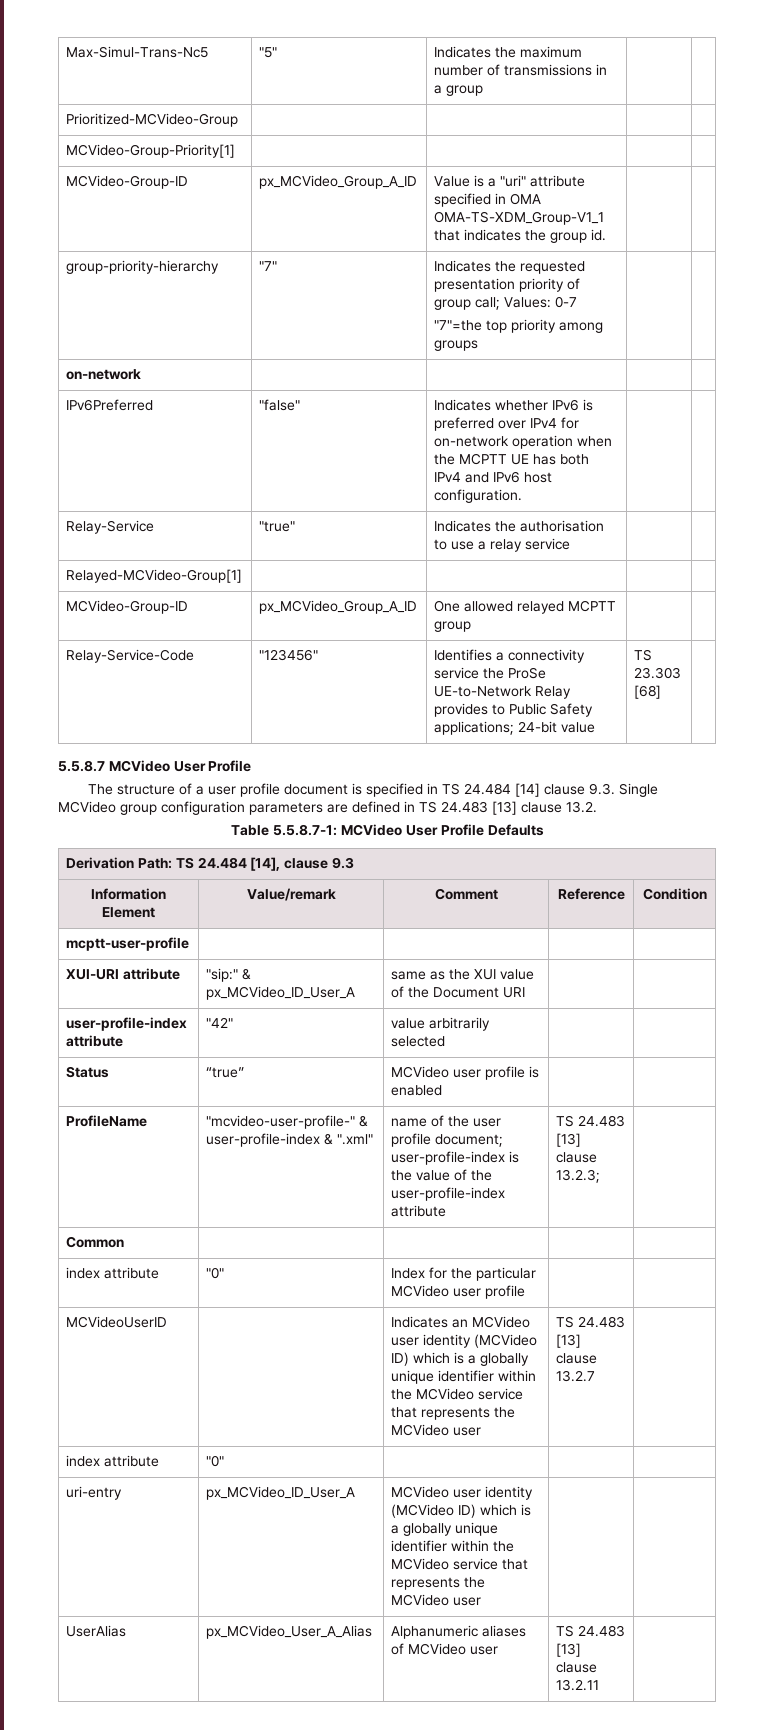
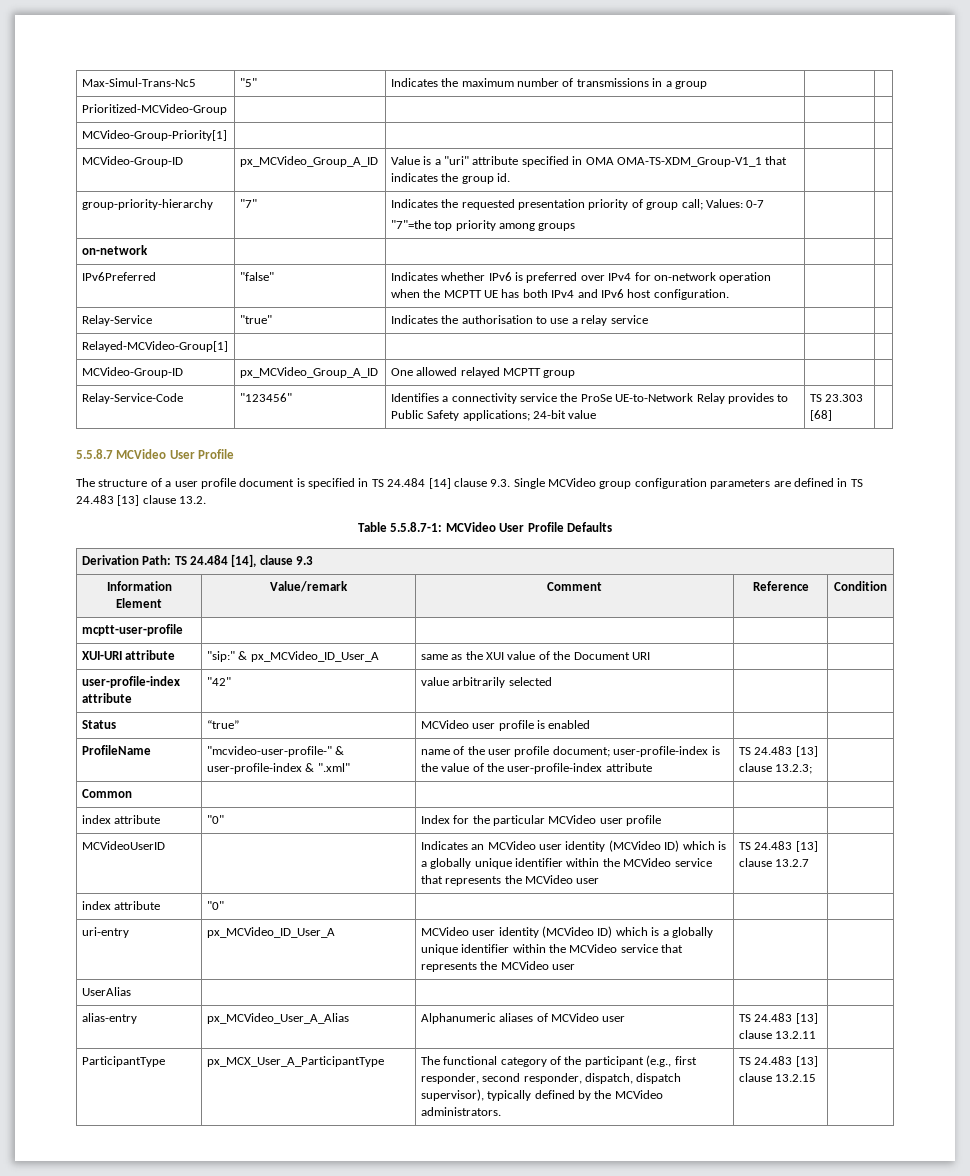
(127, 1631) none -> [81,1013,137,1024] | | | // alias-entry |
(600, 1685) none -> [81,1056,165,1067] [206,1056,384,1067] [420,1055,697,1067] [420,1073,682,1084] [420,1089,663,1101] [420,1107,501,1116] [738,1056,818,1067] [738,1073,817,1082] // ParticipantType | px_MCX_User_A_ParticipantType | The functional category of the participant (e.g., first responder, second responder, dispatch, dispatch supervisor), typically defined by the MCVideo administrators. | TS 24.483 [13] clause 13.2.15 |

